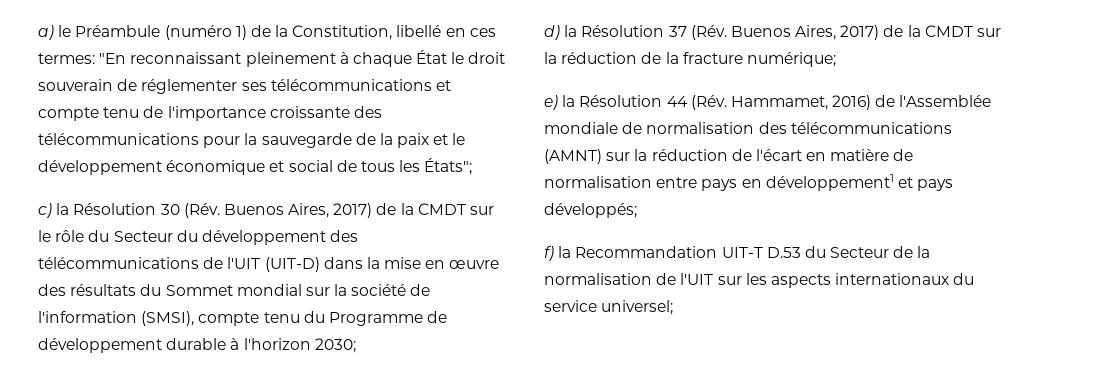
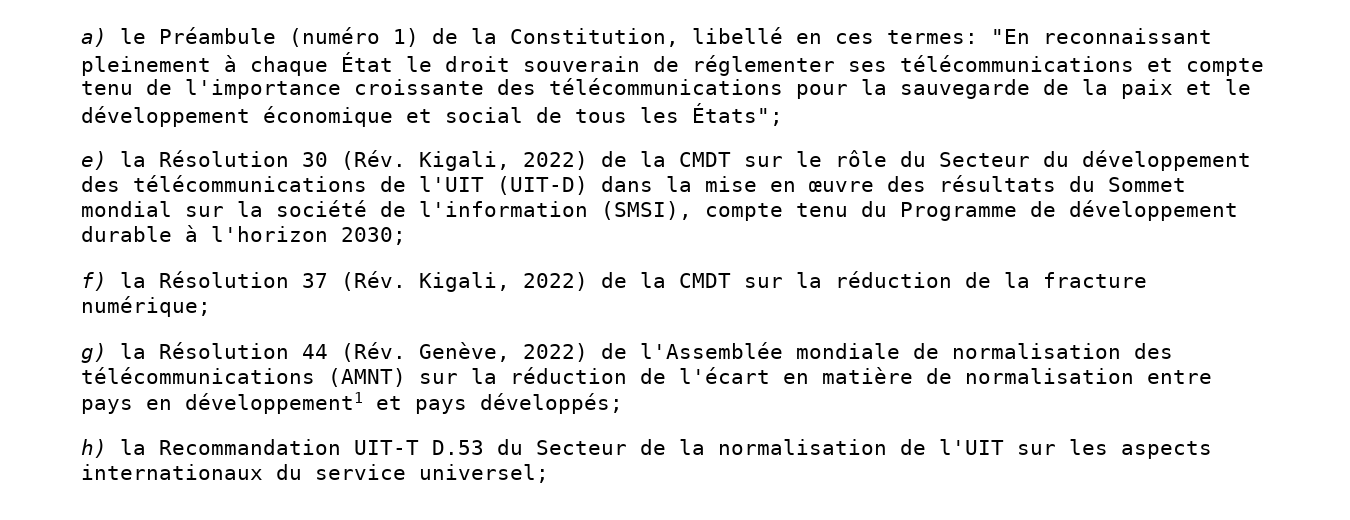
[38,203,52,218] c) -> [81,151,107,170] e)
[223,203,373,218] Buenos Aires, 2017) -> [419,151,588,171] Kigali, 2022)
[544,25,560,40] d) -> [81,272,107,291] f)
[730,25,880,40] Buenos Aires, 2017) -> [419,272,588,292] Kigali, 2022)
[544,95,558,110] e) -> [81,343,107,363] g)
[730,95,872,110] Hammamet, 2016) -> [419,342,588,362] Genève, 2022)
[544,246,554,261] f) -> [81,439,107,458] h)

